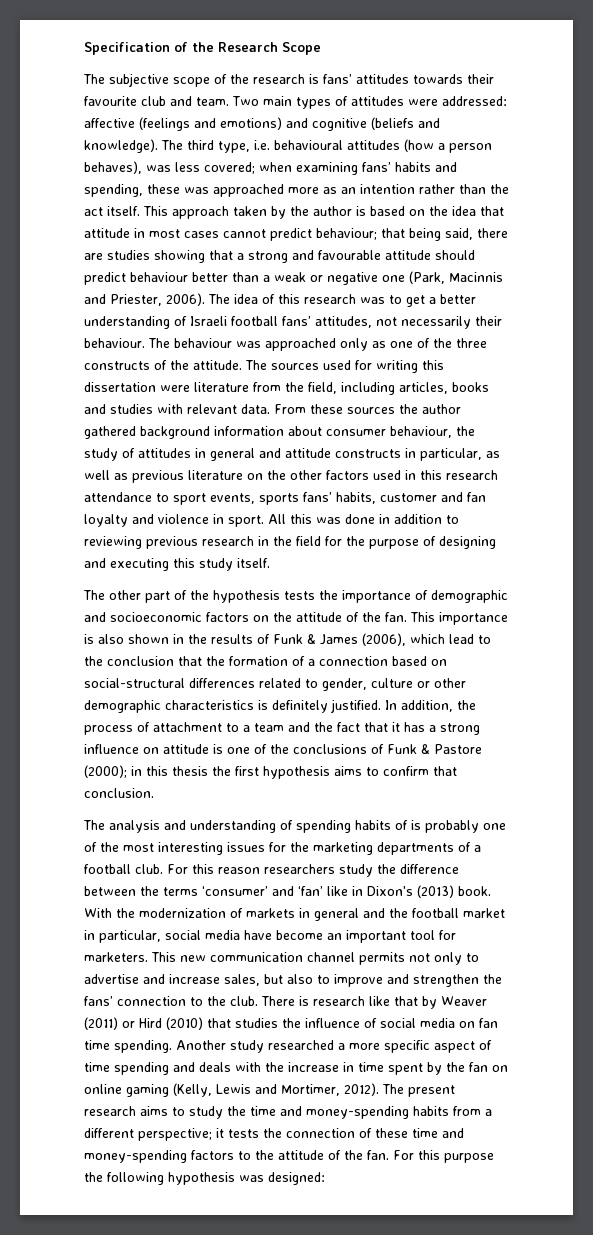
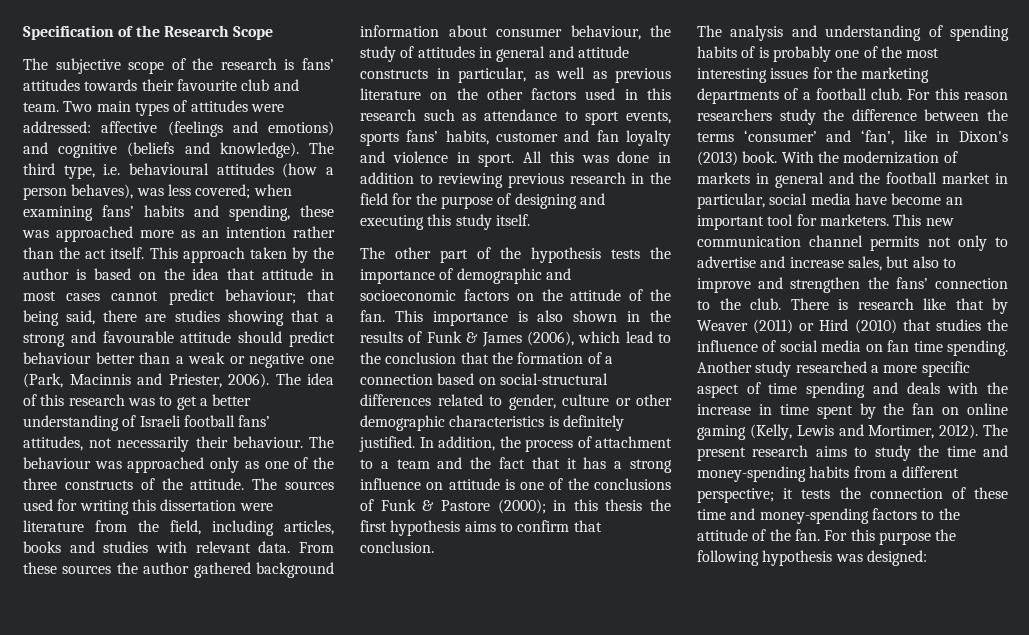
(498, 475) none -> [423,109,477,121] such as
[298,886,323,896] ‘fan’ -> [861,130,894,145] ‘fan’,

